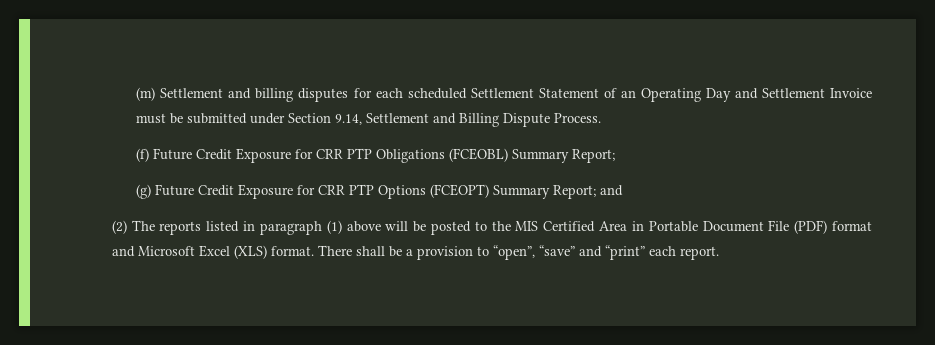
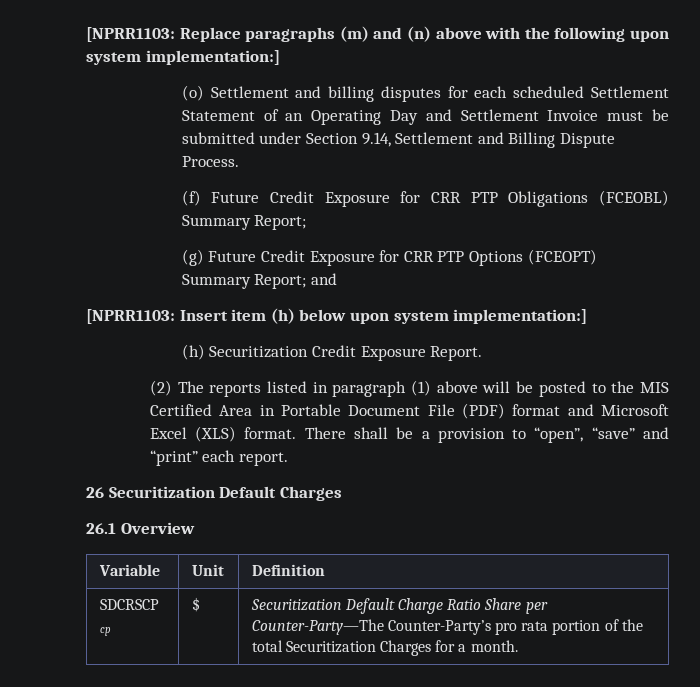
[136,87,156,101] (m) -> [86,26,670,42] [86,50,280,65] [181,85,204,101] [NPRR1103: Replace paragraphs (m) and (n) above with the following upon system implementation:] // (o)
(624, 190) none -> [86,308,588,324] [181,344,483,361] // [NPRR1103: Insert item (h) below upon system implementation:] // (h) Securitization Credit Exposure Report.
(719, 253) none -> [86,486,342,501] [86,522,195,534] [98,564,160,576] [191,564,224,576] [251,564,325,576] [99,599,159,610] [99,627,111,636] [191,597,200,612] [250,598,548,614] [251,619,643,635] [251,640,518,656] // 26 Securitization Default Charges // 26.1 Overview // Variable | Unit | Definition // SDCRSCP cp | $ | Securitization Default Charge Ratio Share per Counter-Party—The Counter-Party’s pro rata portion of the total Securitization Charges for a month.

